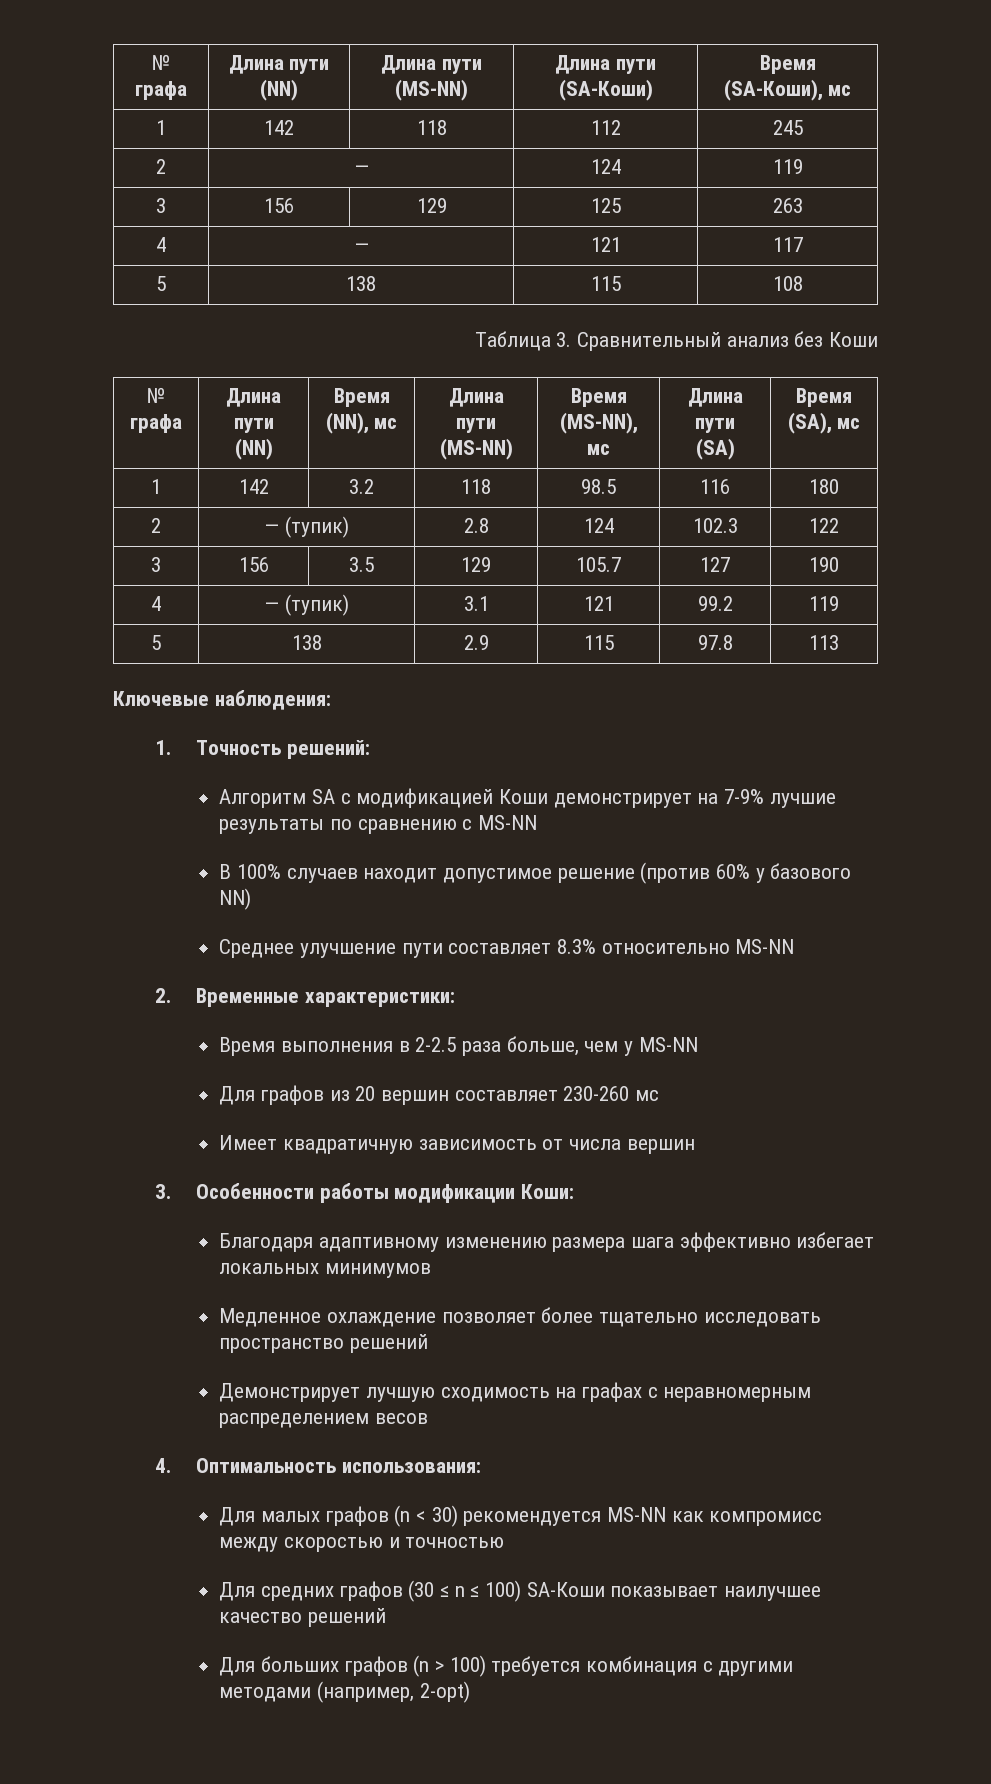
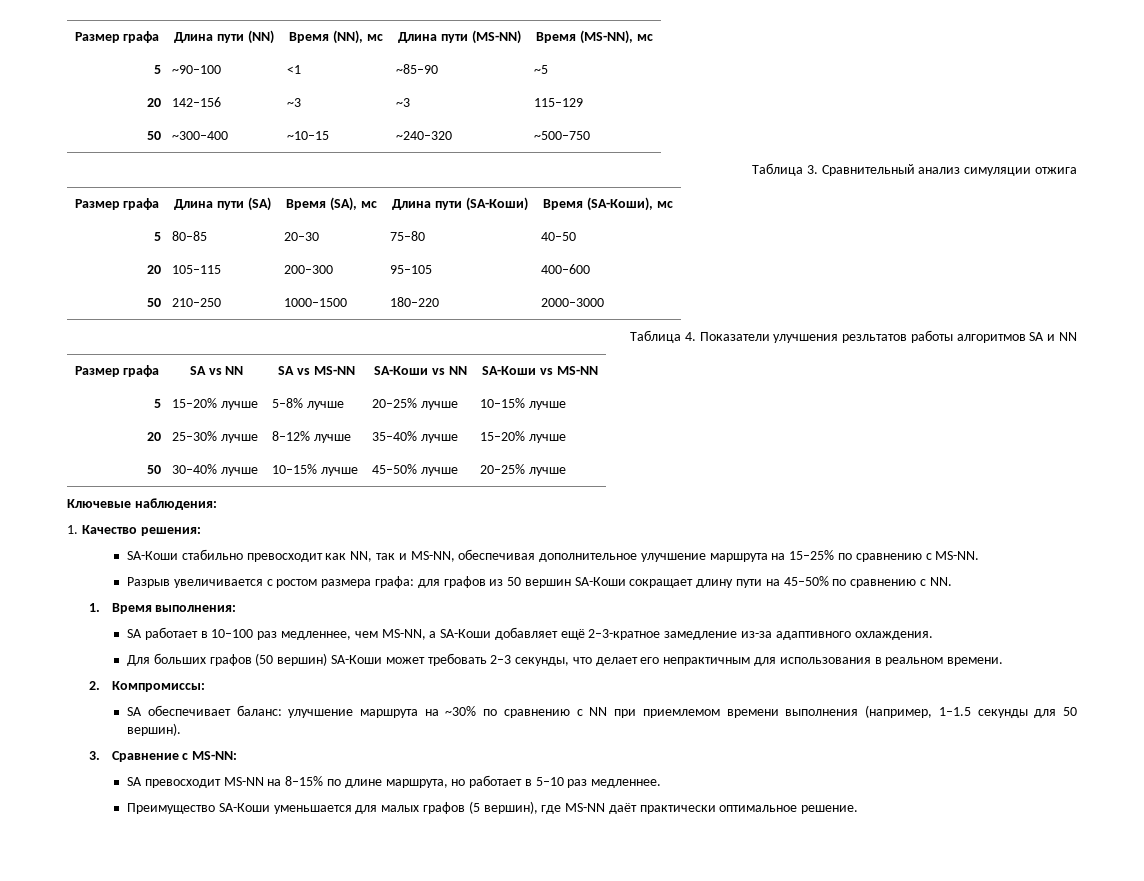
[151,54,171,70] [135,81,187,100] [228,55,330,74] [260,79,298,101] [381,55,482,74] [394,79,468,101] [555,55,656,74] [558,79,653,101] [759,55,816,74] [723,79,852,101] [156,120,166,135] [264,120,294,135] [416,120,447,135] [590,120,621,135] [772,120,803,135] [156,159,166,174] [353,165,369,174] [590,159,621,174] [772,159,803,174] [156,198,166,213] [264,198,294,213] [416,198,447,213] [590,198,621,213] [772,198,803,213] [156,237,166,252] [353,243,369,252] [590,237,621,252] [772,237,803,252] [156,276,166,291] [346,276,376,291] [590,276,621,291] [772,276,803,291] [474,331,878,351] [146,387,166,403] № графа | Длина пути (NN) | Длина пути (MS-NN) | Длина пути (SA-Коши) | Время (SA-Коши), мс // 1 | 142 | 118 | 112 | 245 // 2 | — | 124 | 119 // 3 | 156 | 129 | 125 | 263 // 4 | — | 121 | 117 // 5 | 138 | 115 | 108 // Таблица 3. Сравнительный анализ без Коши // № -> [74,32,120,43] Размер
(610, 449) none -> [153,65,161,74] [172,65,222,74] [287,65,302,74] [396,64,439,74] [534,65,549,74] [146,98,161,107] [172,97,222,107] [287,98,302,107] [396,98,411,107] [534,98,584,107] [146,131,161,140] [172,131,229,140] [287,131,330,140] [396,131,453,140] [534,131,591,140] [752,163,1077,176] [74,198,160,210] // 5 | ~90–100 | <1 | ~85–90 | ~5 // 20 | 142–156 | ~3 | ~3 | 115–129 // 50 | ~300–400 | ~10–15 | ~240–320 | ~500–750 // Таблица 3. Сравнительный анализ симуляции отжига // Размер графа
[151,479,161,494] [238,479,269,494] [349,479,374,494] [461,479,491,494] [581,479,616,494] [700,479,730,494] [809,479,839,494] [151,518,161,533] [264,516,349,538] [463,518,489,533] [583,518,614,533] [692,518,738,533] [809,518,839,533] [151,557,161,572] [238,557,269,572] [349,557,374,572] [461,557,491,572] [576,557,621,572] [700,557,730,572] [809,557,839,572] [151,596,161,611] [264,594,349,616] [463,596,489,611] [583,596,614,611] [697,596,733,611] [809,596,839,611] [151,635,161,650] [291,635,322,650] [463,635,489,650] [583,635,614,650] [697,635,733,650] [809,635,839,650] [113,690,331,710] [154,740,370,759] [219,788,836,808] [219,815,537,834] [219,862,852,884] [219,888,252,910] [219,939,795,958] [154,988,455,1007] [219,1036,698,1056] [219,1085,659,1105] [219,1135,695,1154] [154,1183,575,1203] [219,1232,875,1252] [219,1263,431,1278] [219,1307,821,1327] [219,1334,428,1353] [219,1382,812,1402] [219,1413,428,1428] [154,1458,481,1473] [219,1505,823,1527] [219,1537,505,1552] [219,1580,821,1602] [219,1608,386,1627] [219,1655,794,1677] [219,1681,470,1703] // 1 | 142 | 3.2 | 118 | 98.5 | 116 | 180 // 2 | — (тупик) | 2.8 | 124 | 102.3 | 122 // 3 | 156 | 3.5 | 129 | 105.7 | 127 | 190 // 4 | — (тупик) | 3.1 | 121 | 99.2 | 119 // 5 | 138 | 2.9 | 115 | 97.8 | 113 // Ключевые наблюдения: // 1. Точность решений: // Алгоритм SA с модификацией Коши демонстрирует на 7-9% лучшие результаты по сравнению с MS-NN // В 100% случаев находит допустимое решение (против 60% у базового NN) // Среднее улучшение пути составляет 8.3% относительно MS-NN // 2. Временные характеристики: // Время выполнения в 2-2.5 раза больше, чем у MS-NN // Для графов из 20 вершин составляет 230-260 мс // Имеет квадратичную зависимость от числа вершин // 3. Особенности работы модификации Коши: // Благодаря адаптивному изменению размера шага эффективно избегает локальных минимумов // Медленное охлаждение позволяет более тщательно исследовать пространство решений // Демонстрирует лучшую сходимость на графах с неравномерным распределением весов // 4. Оптимальность использования: // Для малых графов (n < 30) рекомендуется MS-NN как компромисс между скоростью и точностью // Для средних графов (30 ≤ n ≤ 100) SA-Коши показывает наилучшее качество решений // Для больших графов (n > 100) требуется комбинация с другими методами (например, 2-opt) -> [392,197,528,211] [543,197,673,211] [153,232,161,241] [172,231,208,241] [284,232,320,241] [390,231,426,241] [541,232,577,241] [146,265,161,274] [172,265,222,274] [284,265,334,274] [390,265,433,274] [541,264,591,274] [146,298,161,307] [172,298,222,307] [284,298,348,307] [390,297,440,307] [541,298,605,307] [629,330,1077,343] [74,365,160,377] [189,366,244,375] [278,366,355,375] [374,366,467,375] [482,366,598,375] [153,399,161,408] [172,398,258,410] [272,398,344,410] [372,398,458,410] [480,398,566,410] [146,432,161,441] [172,431,258,443] [272,431,351,443] [372,431,458,443] [480,431,566,443] [146,465,161,474] [172,464,258,476] [272,464,358,476] [372,464,458,476] [480,464,566,476] [67,498,217,510] [67,525,201,536] [127,549,980,562] [127,576,952,588] [89,603,237,614] [127,627,933,640] [127,653,1004,666] [89,681,205,692] [127,705,1078,718] [127,723,182,736] [89,751,238,762] [127,775,662,788] [127,801,859,814] | Длина пути (SA-Коши) | Время (SA-Коши), мс // 5 | 80–85 | 20–30 | 75–80 | 40–50 // 20 | 105–115 | 200–300 | 95–105 | 400–600 // 50 | 210–250 | 1000–1500 | 180–220 | 2000–3000 // Таблица 4. Показатели улучшения резльтатов работы алгоритмов SA и NN // Размер графа | SA vs NN | SA vs MS-NN | SA-Коши vs NN | SA-Коши vs MS-NN // 5 | 15–20% лучше | 5–8% лучше | 20–25% лучше | 10–15% лучше // 20 | 25–30% лучше | 8–12% лучше | 35–40% лучше | 15–20% лучше // 50 | 30–40% лучше | 10–15% лучше | 45–50% лучше | 20–25% лучше // Ключевые наблюдения: // 1. Качество решения: // SA-Коши стабильно превосходит как NN, так и MS-NN, обеспечивая дополнительное улучшение маршрута на 15–25% по сравнению с MS-NN. // Разрыв увеличивается с ростом размера графа: для графов из 50 вершин SA-Коши сокращает длину пути на 45–50% по сравнению с NN. // 1. Время выполнения: // SA работает в 10–100 раз медленнее, чем MS-NN, а SA-Коши добавляет ещё 2–3-кратное замедление из-за адаптивного охлаждения. // Для больших графов (50 вершин) SA-Коши может требовать 2–3 секунды, что делает его непрактичным для использования в реальном времени. // 2. Компромиссы: // SA обеспечивает баланс: улучшение маршрута на ~30% по сравнению с NN при приемлемом времени выполнения (например, 1–1.5 секунды для 50 вершин). // 3. Сравнение с MS-NN: // SA превосходит MS-NN на 8–15% по длине маршрута, но работает в 5–10 раз медленнее. // Преимущество SA-Коши уменьшается для малых графов (5 вершин), где MS-NN даёт практически оптимальное решение.

